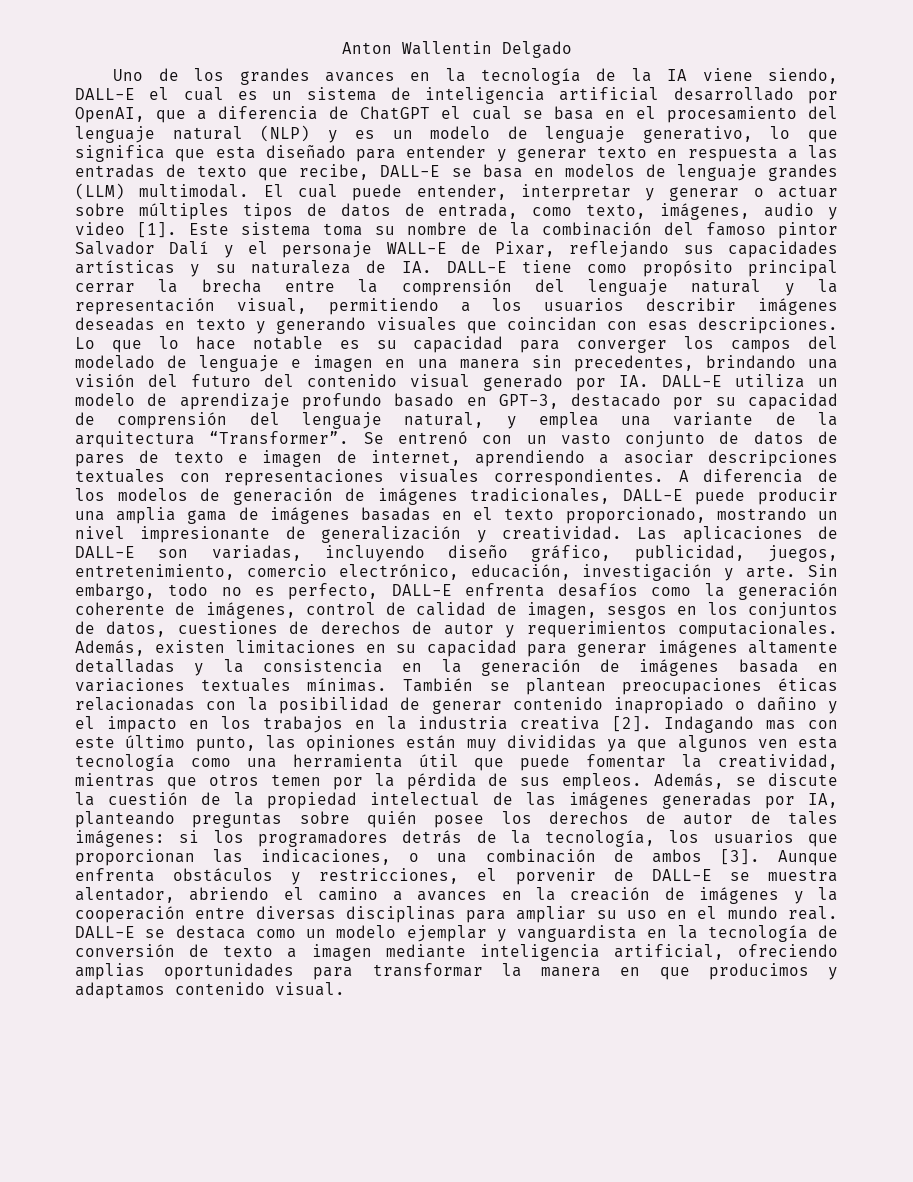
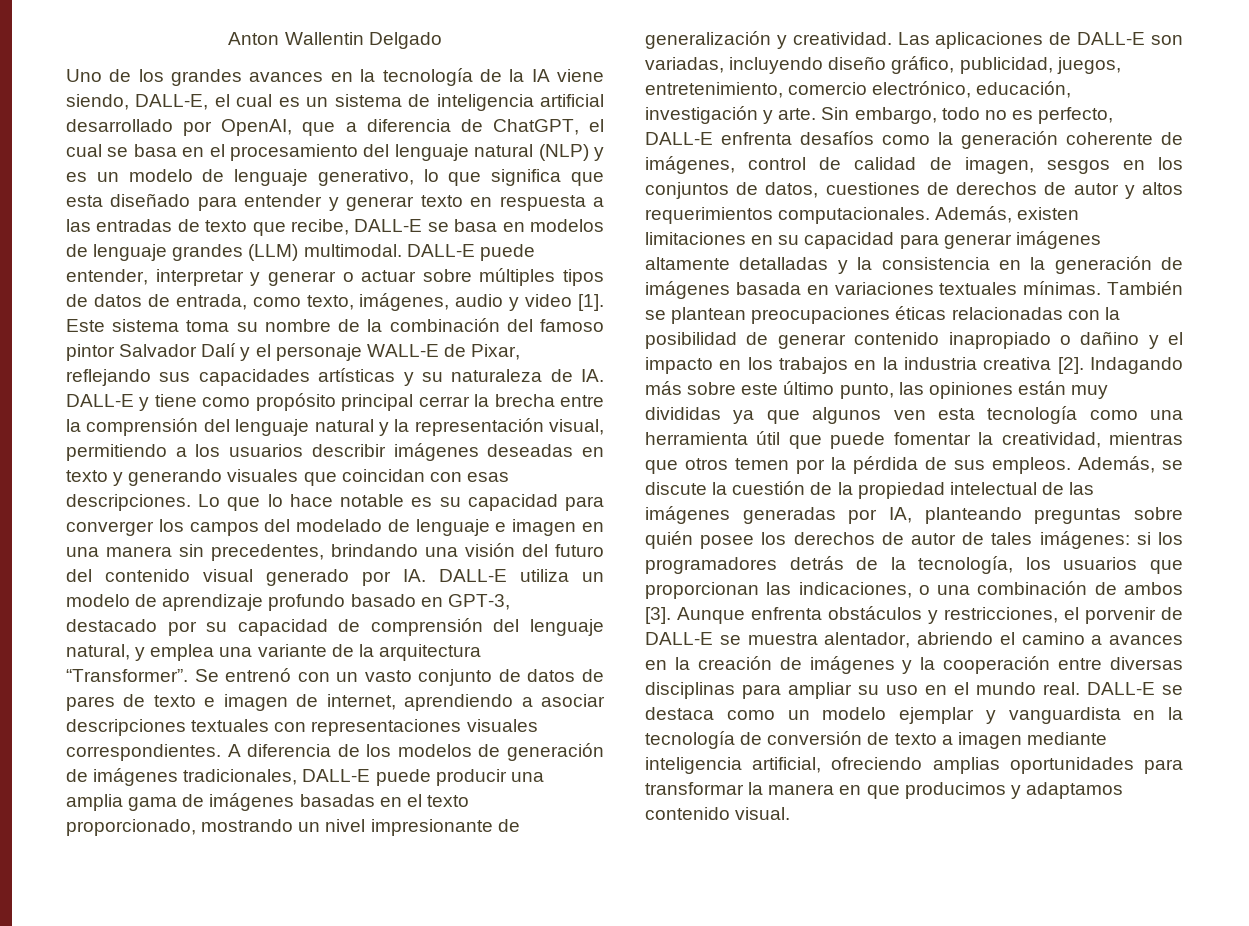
[75,88,135,100] DALL-E -> [135,94,209,110] DALL-E,
[360,106,430,120] ChatGPT -> [492,119,579,135] ChatGPT,
[263,184,338,198] El cual -> [406,244,475,257] DALL-E
(507, 267) none -> [139,397,150,411] y
(516, 631) none -> [1142,182,1183,195] altos
[766,720,838,730] mas con -> [645,381,737,395] más sobre

